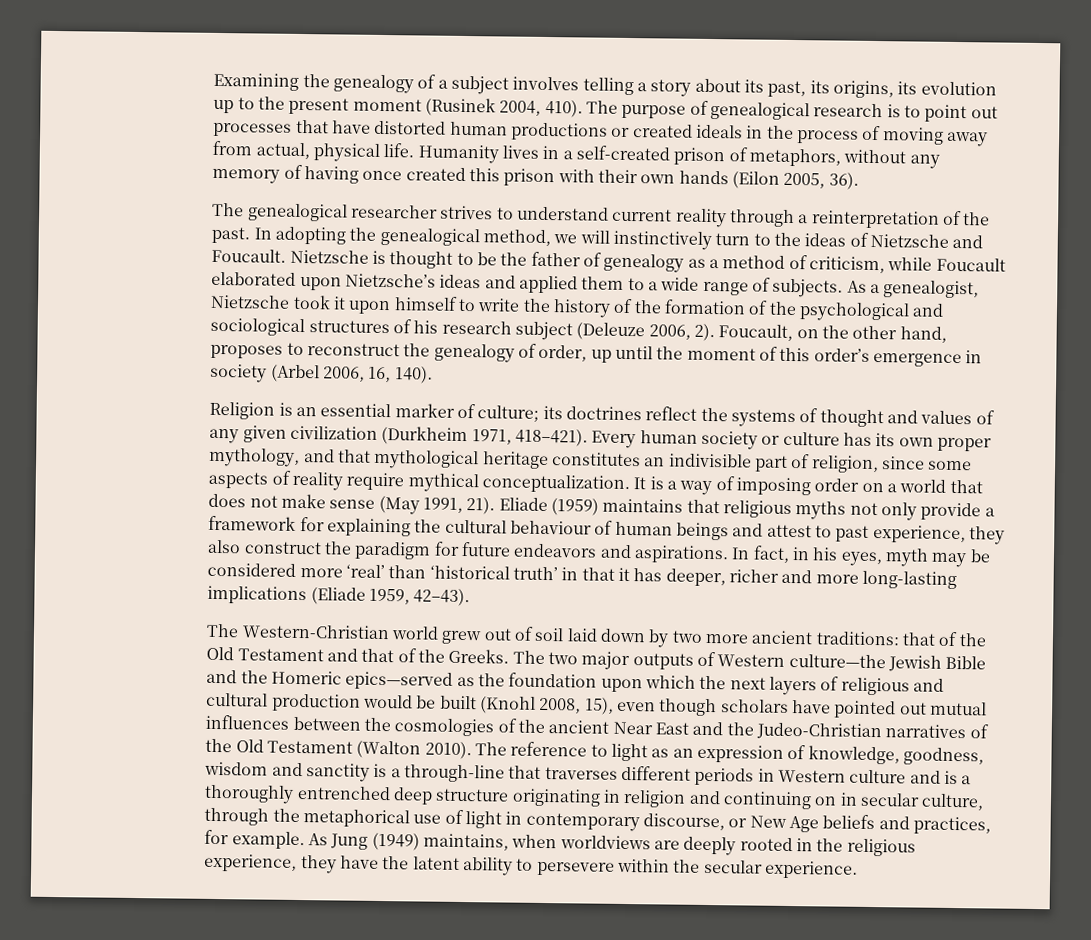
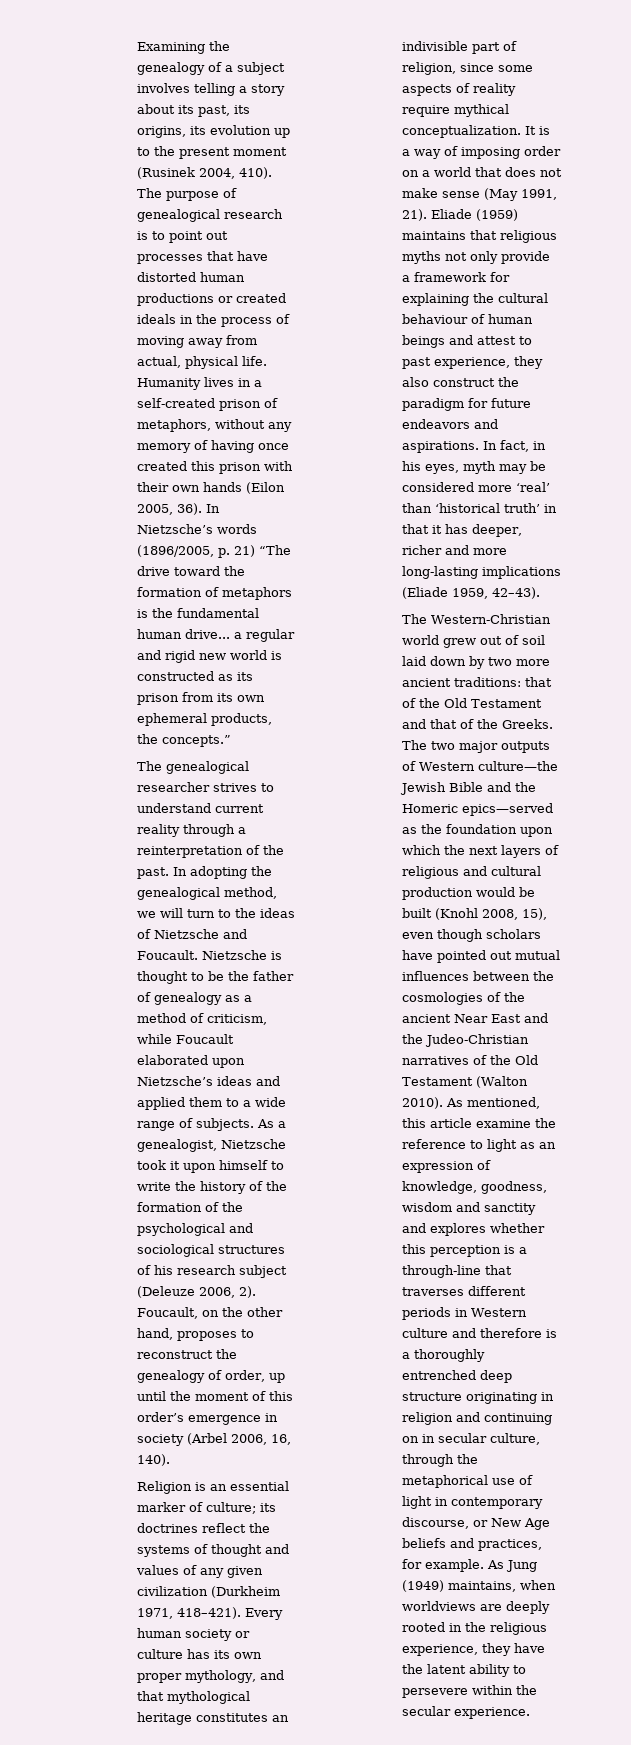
(859, 181) none -> [205,504,220,513] [136,524,257,534] [136,545,291,558] [136,566,245,576] [136,587,292,600] [136,608,259,618] [136,629,295,642] [136,650,282,663] [136,671,253,681] [136,692,265,705] [136,713,272,726] [136,734,231,747] In Nietzsche’s words (1896/2005, p. 21) “The drive toward the formation of metaphors is the fundamental human drive... a regular and rigid new world is constructed as its prison from its own ephemeral products, the concepts.”
[612,230,712,251] instinctively -> (183, 913) none
[474,742,507,756] The -> [445,1097,540,1109] [401,1118,556,1128] As mentioned, this article examine the
(371, 772) none -> [401,1223,545,1236] [401,1244,501,1257] and explores whether this perception
(941, 777) none -> [479,1328,542,1338] therefore

